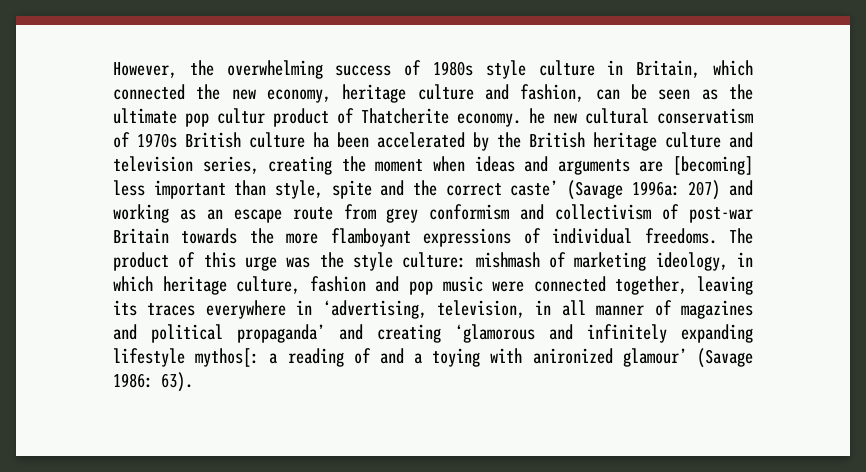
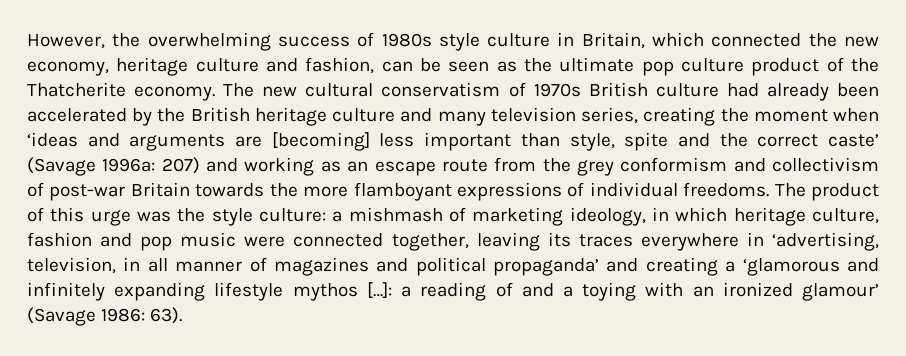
[217,108,354,127] cultur product of -> [681,57,880,76] culture product of the
[529,108,545,124] he -> [223,83,255,97] The
[313,132,329,148] ha -> [726,83,829,101] had already
(753, 140) none -> [437,111,486,126] many
[474,156,515,172] ideas -> [27,132,78,147] ‘ideas
(376, 212) none -> [542,158,571,172] the
(467, 260) none -> [332,211,343,222] a
(441, 333) none -> [725,261,736,272] a
[195,348,260,367] mythos[: -> [292,282,392,301] mythos […]:
[532,348,613,364] anironized -> [692,282,793,297] an ironized

